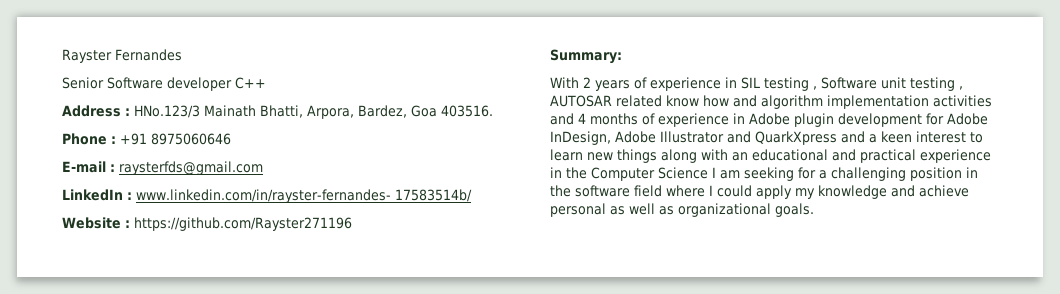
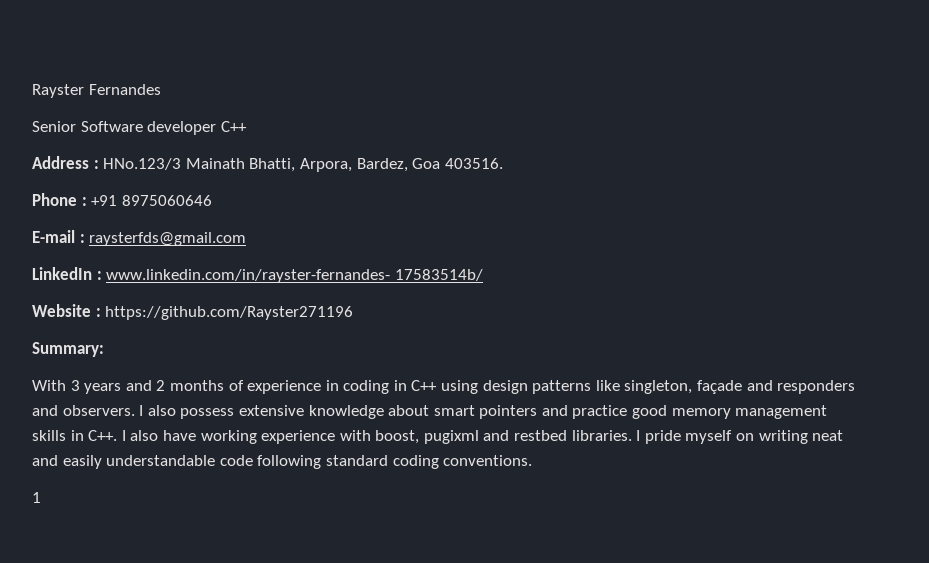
[583,77,963,91] [550,95,992,109] [550,113,988,127] [550,131,983,145] [550,149,991,163] [550,167,978,181] [550,185,969,199] [550,203,814,217] 2 years of experience in SIL testing , Software unit testing , AUTOSAR related know how and algorithm implementation activities and 4 months of experience in Adobe plugin development for Adobe InDesign, Adobe Illustrator and QuarkXpress and a keen interest to learn new things along with an educational and practical experience in the Computer Science I am seeking for a challenging position in the software field where I could apply my knowledge and achieve personal as well as organizational goals. -> [70,380,856,394] [32,405,828,419] [32,430,844,444] [32,455,533,469] [32,492,41,503] 3 years and 2 months of experience in coding in C++ using design patterns like singleton, façade and responders and observers. I also possess extensive knowledge about smart pointers and practice good memory management skills in C++. I also have working experience with boost, pugixml and restbed libraries. I pride myself on writing neat and easily understandable code following standard coding conventions. // 1

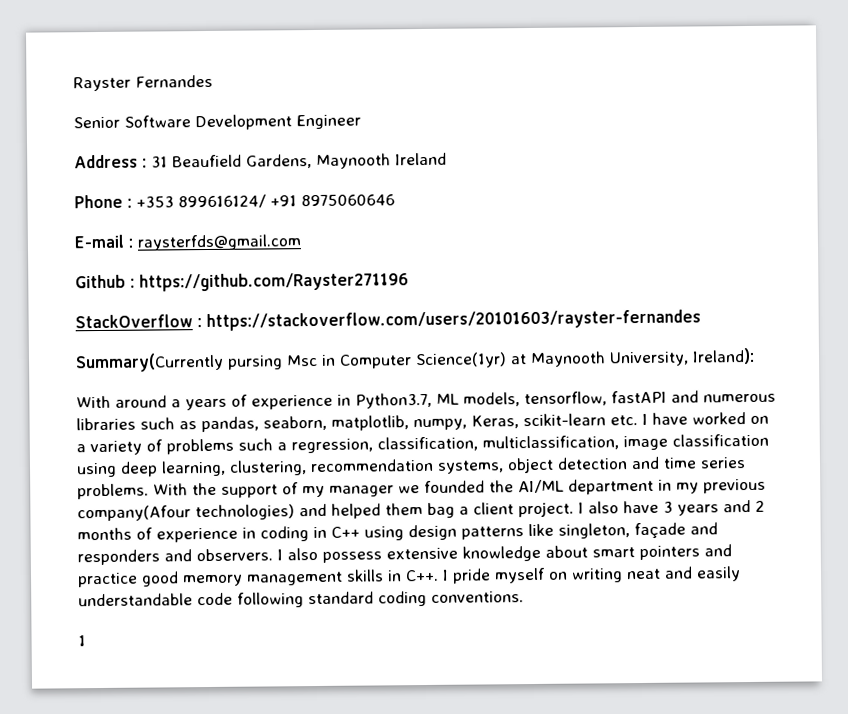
[147,121,247,135] developer C++ -> [195,114,361,131] Development Engineer
[103,158,503,172] HNo.123/3 Mainath Bhatti, Arpora, Bardez, Goa 403516. -> [151,152,447,169] 31 Beaufield Gardens, Maynooth Ireland
(87, 201) none -> [136,194,266,209] +353 899616124/
[32,267,483,283] [32,304,354,320] [32,342,104,357] [32,380,66,391] LinkedIn : www.linkedin.com/in/rayster-fernandes- 17583514b/ // Website : https://github.com/Rayster271196 // Summary: // With -> [75,272,409,292] [75,309,701,332] [75,347,755,373] [76,390,776,411] [76,412,769,433] [76,433,769,456] [76,456,746,478] [77,478,766,500] [77,500,659,522] Github : https://github.com/Rayster271196 // StackOverflow : https://stackoverflow.com/users/20101603/rayster-fernandes // Summary(Currently pursing Msc in Computer Science(1yr) at Maynooth University, Ireland): // With around a years of experience in Python3.7, ML models, tensorflow, fastAPI and numerous libraries such as pandas, seaborn, matplotlib, numpy, Keras, scikit-learn etc. I have worked on a variety of problems such a regression, classification, multiclassification, image classification using deep learning, clustering, recommendation systems, object detection and time series problems. With the support of my manager we founded the AI/ML department in my previous company(Afour technologies) and helped them bag a client project. I also have
[130,430,641,444] also have working experience with boost, pugixml and restbed libraries. I -> (449, 575) none

